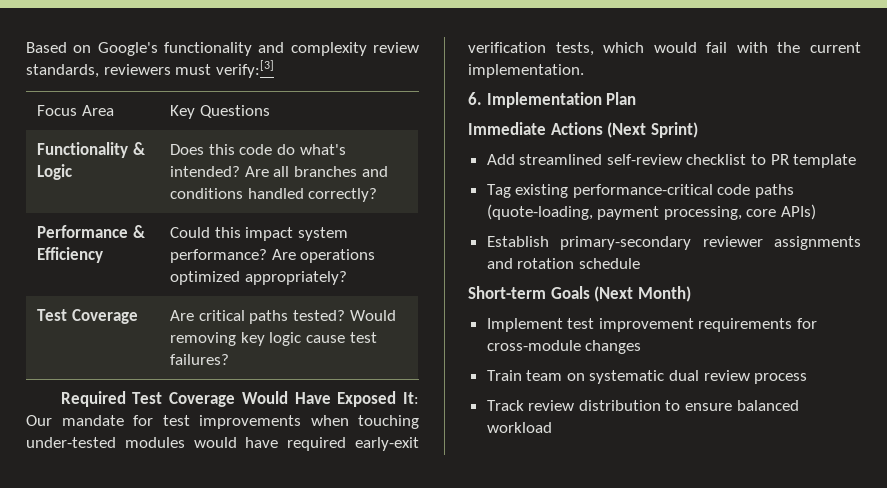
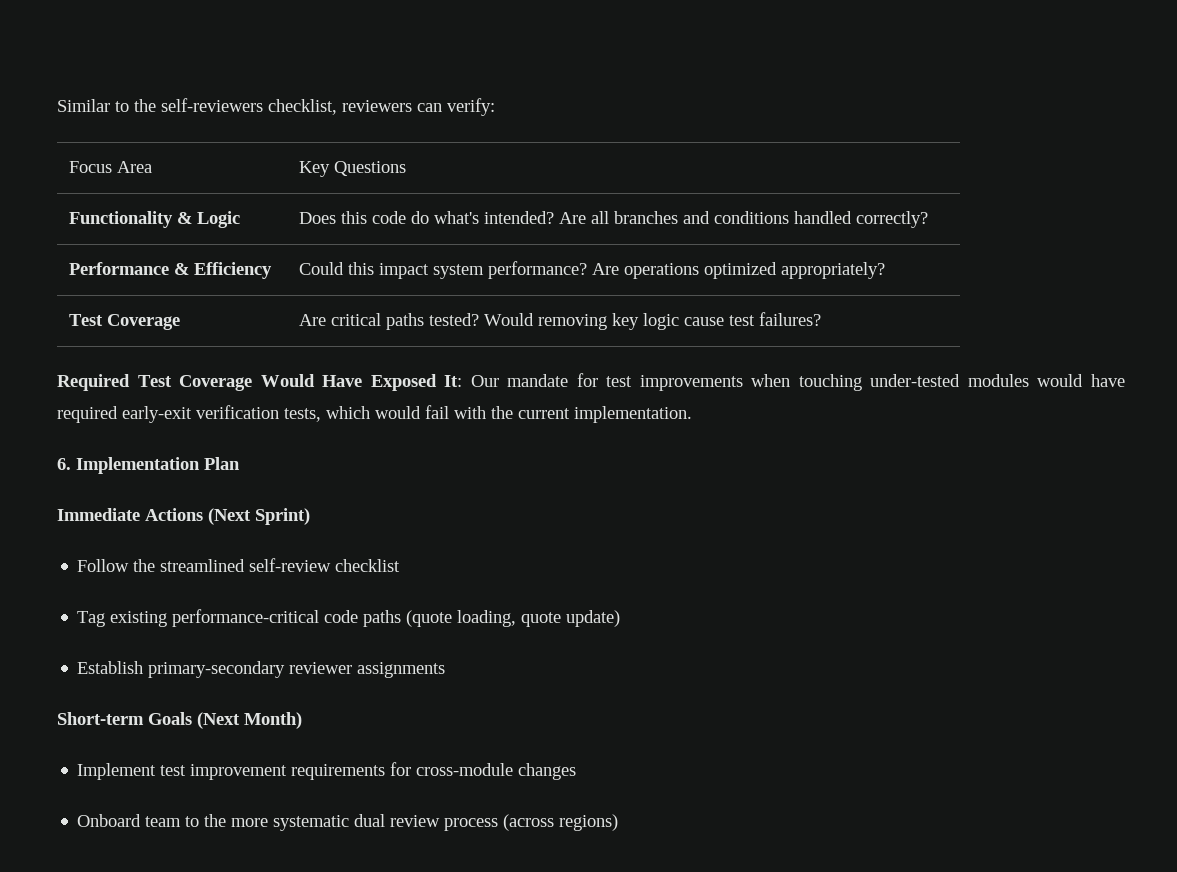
[26,42,419,56] [26,60,274,78] Based on Google's functionality and complexity review standards, reviewers must verify:[3] -> [57,98,495,116] Similar to the self-reviewers checklist, reviewers can verify:
[486,154,515,165] Add -> [77,559,156,572] Follow the
[751,154,857,168] to PR template -> (401, 565) none
[486,204,817,220] (quote-loading, payment processing, core APIs) -> [406,610,621,627] (quote loading, quote update)
[486,258,640,269] and rotation schedule -> (446, 670) none
[486,370,585,381] Train team on -> [77,814,269,827] Onboard team to the more
[486,400,799,411] [486,422,552,433] // Track review distribution to ensure balanced workload -> [503,814,619,831] (across regions)

